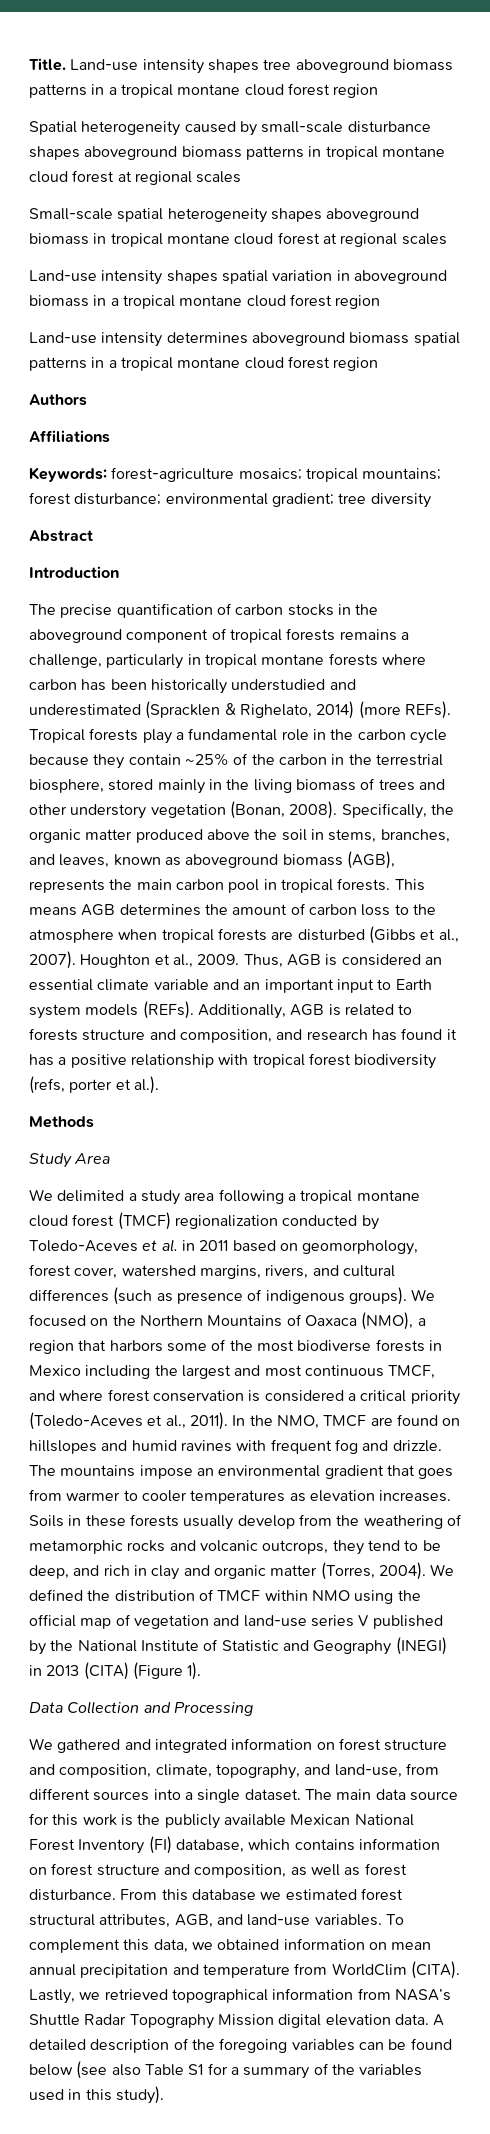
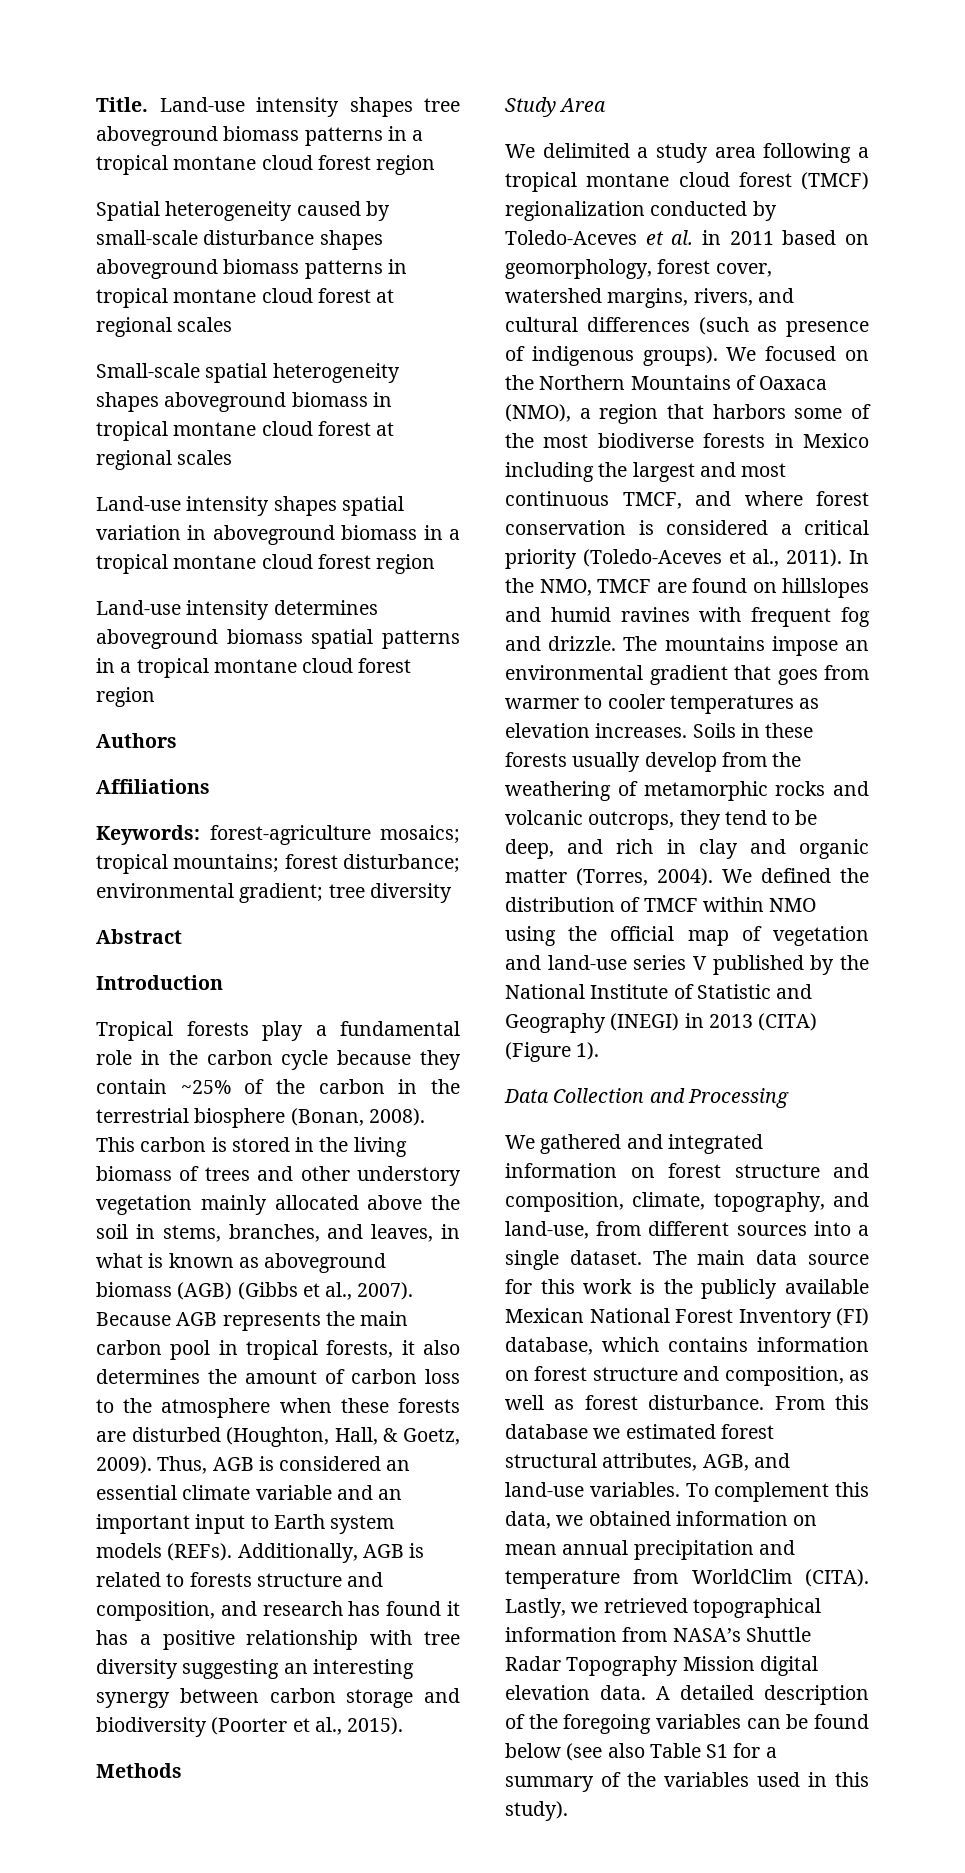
[29,603,379,618] [29,628,409,643] [29,653,426,669] [29,679,356,694] [29,701,451,719] The precise quantification of carbon stocks in the aboveground component of tropical forests remains a challenge, particularly in tropical montane forests where carbon has been historically understudied and underestimated (Spracklen & Righelato, 2014) (more REFs). -> (223, 982) none
[29,779,205,794] biosphere, stored mainly -> [194,1108,425,1128] [96,1137,290,1152] biosphere (Bonan, 2008). This carbon is stored
[229,801,454,819] [29,829,203,843] (Bonan, 2008). Specifically, the organic matter produced -> [200,1195,359,1215] mainly allocated
(110, 861) none -> [440,1224,460,1239] [96,1253,164,1268] in what is
[346,851,395,869] (AGB), -> [177,1282,414,1300] [96,1312,218,1326] (AGB) (Gibbs et al., 2007). Because AGB
[337,878,425,891] [29,904,116,916] forests. This means AGB -> [326,1340,460,1358] forests, it also
[161,929,214,943] tropical -> [340,1398,389,1413] these
[368,926,459,944] [29,951,240,969] (Gibbs et al., 2007). Houghton et al., 2009. -> [226,1427,460,1447] [96,1456,152,1474] (Houghton, Hall, & Goetz, 2009).
[252,1053,437,1069] [29,1076,159,1094] tropical forest biodiversity (refs, porter et al.). -> [424,1631,461,1645] [96,1659,414,1679] [96,1688,460,1708] [96,1717,404,1737] tree diversity suggesting an interesting synergy between carbon storage and biodiversity (Poorter et al., 2015).

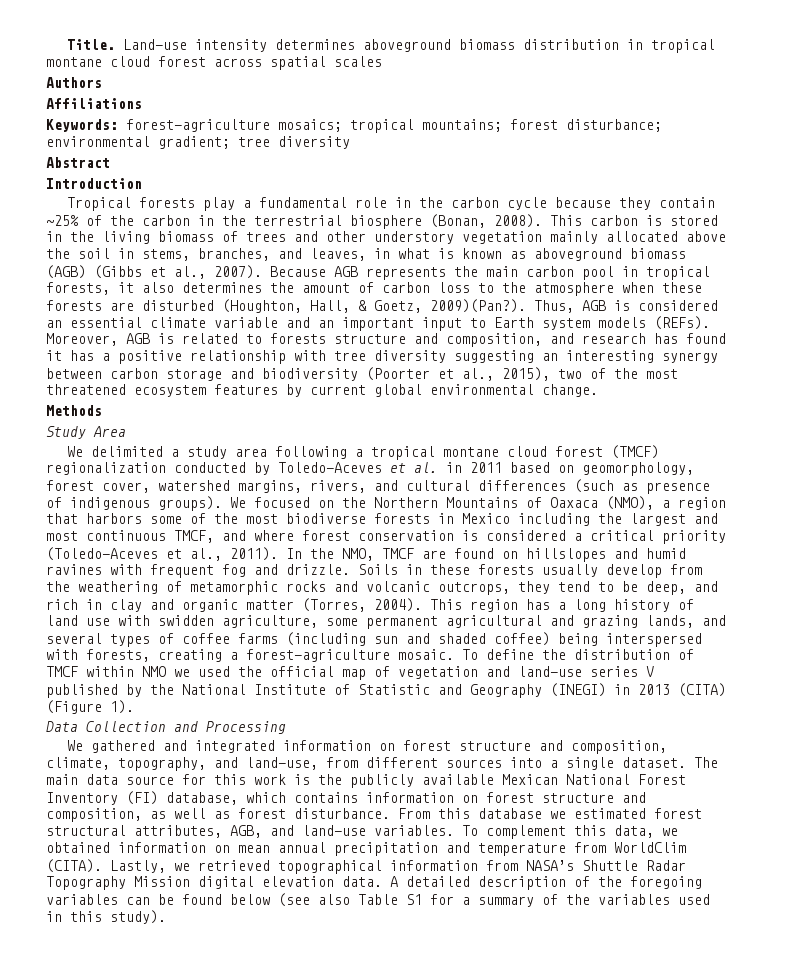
[349,97,460,117] [96,126,424,146] [96,155,436,175] [96,201,390,221] [96,230,383,250] [96,259,407,279] [96,288,395,308] [96,317,233,337] [96,363,400,383] [96,392,392,412] [96,421,395,441] [96,450,233,470] [96,496,404,516] [96,525,460,545] [96,554,436,574] [96,600,378,620] [96,629,460,649] [96,658,412,678] [96,687,155,707] shapes tree aboveground biomass patterns in a tropical montane cloud forest region // Spatial heterogeneity caused by small-scale disturbance shapes aboveground biomass patterns in tropical montane cloud forest at regional scales // Small-scale spatial heterogeneity shapes aboveground biomass in tropical montane cloud forest at regional scales // Land-use intensity shapes spatial variation in aboveground biomass in a tropical montane cloud forest region // Land-use intensity determines aboveground biomass spatial patterns in a tropical montane cloud forest region -> [274,39,715,53] [46,56,382,70] determines aboveground biomass distribution in tropical montane cloud forest across spatial scales
[96,1456,152,1474] 2009). -> [430,299,526,313] 2009)(Pan?).
[237,1543,358,1563] Additionally, -> [46,333,118,346] Moreover,
[347,1717,404,1735] 2015). -> [502,367,678,381] [46,384,598,397] 2015), two of the most threatened ecosystem features by current global environmental change.
[623,636,869,656] [505,665,869,685] [505,694,820,714] [505,723,688,738] The mountains impose an environmental gradient that goes from warmer to cooler temperatures as elevation increases. -> (350, 569) none
[722,868,831,883] We defined -> [430,599,694,612] [46,615,726,629] [46,632,702,647] [46,649,534,662] This region has a long history of land use with swidden agriculture, some permanent agricultural and grazing lands, and several types of coffee farms (including sun and shaded coffee) being interspersed with forests, creating a forest-agriculture mosaic. To define
[505,926,556,946] using -> [174,666,230,677] we used

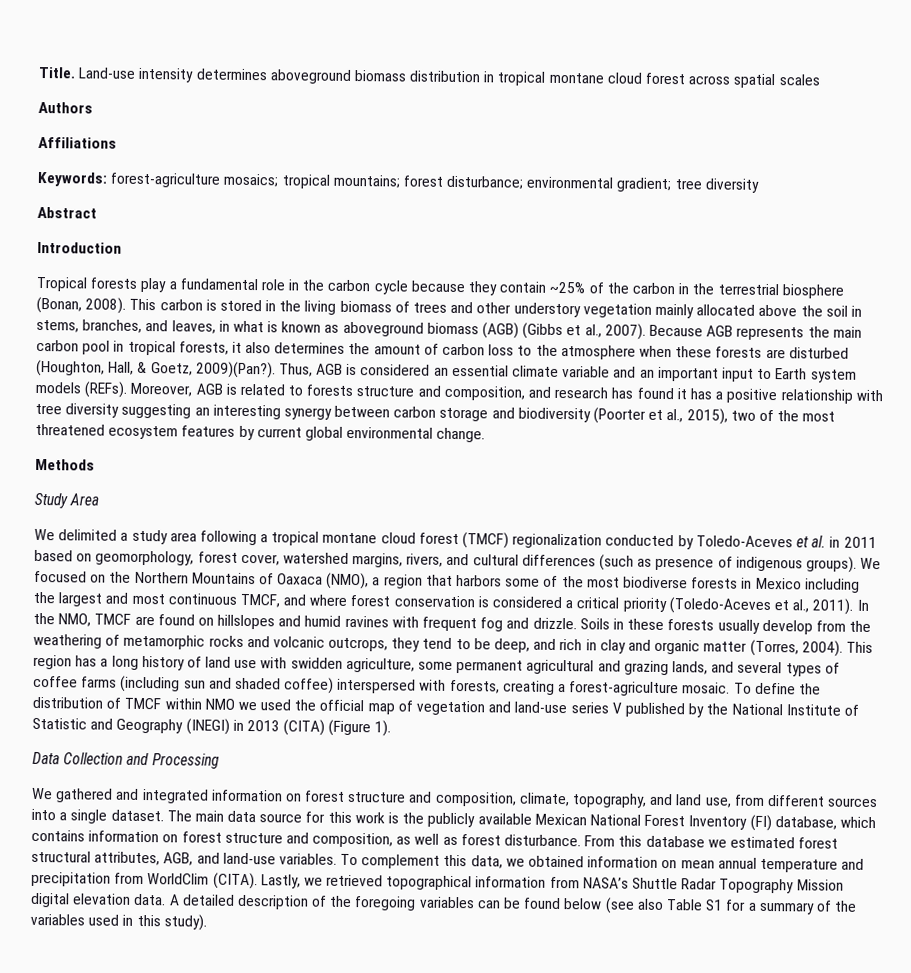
[558,633,598,646] being -> (335, 685) none
[246,757,318,770] land-use, -> [675,794,732,808] land use,
[334,842,566,856] precipitation and temperature -> [759,858,865,873] [31,871,111,887] temperature and precipitation

